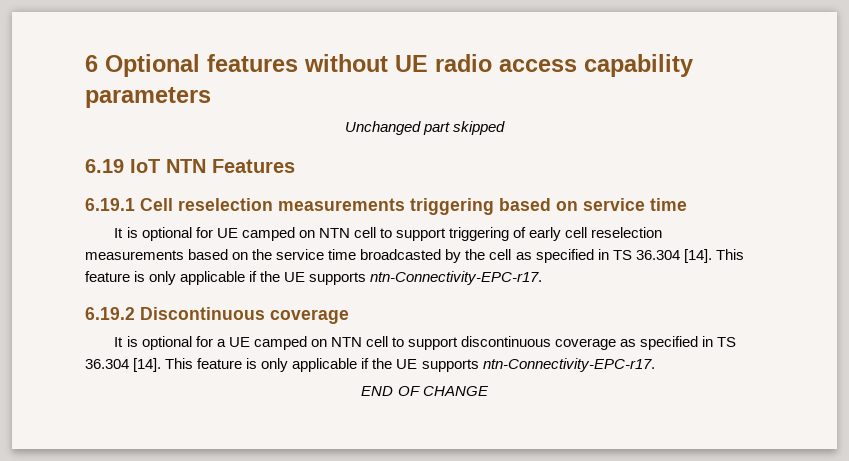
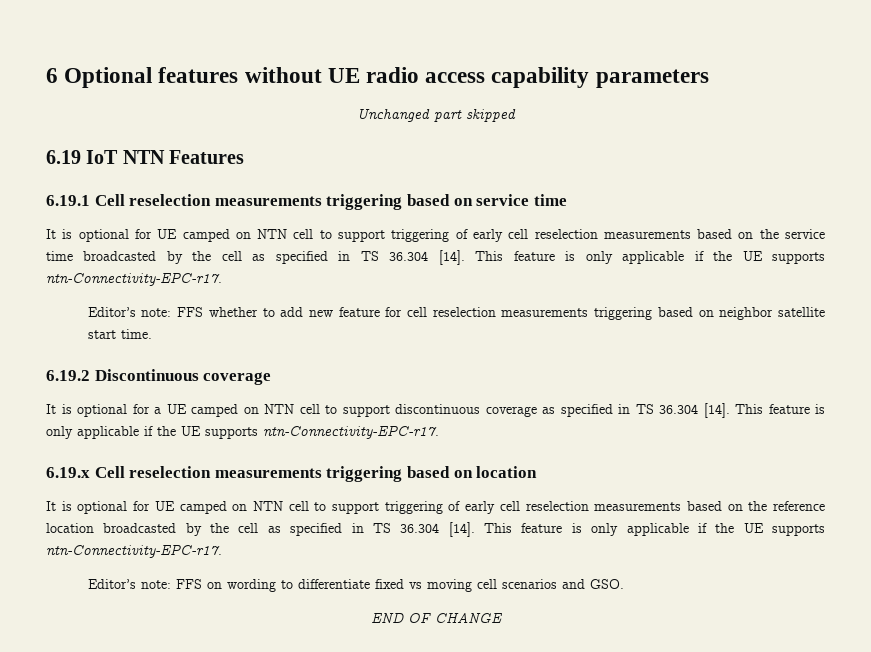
(543, 278) none -> [87,307,825,320] [87,329,152,339] // Editor’s note: FFS whether to add new feature for cell reselection measurements triggering based on neighbor satellite start time.
(655, 365) none -> [46,466,538,482] [46,501,826,514] [46,522,825,537] [46,544,222,558] [87,579,624,592] // 6.19.x Cell reselection measurements triggering based on location // It is optional for UE camped on NTN cell to support triggering of early cell reselection measurements based on the reference location broadcasted by the cell as specified in TS 36.304 [14]. This feature is only applicable if the UE supports ntn-Connectivity-EPC-r17. // Editor’s note: FFS on wording to differentiate fixed vs moving cell scenarios and GSO.

